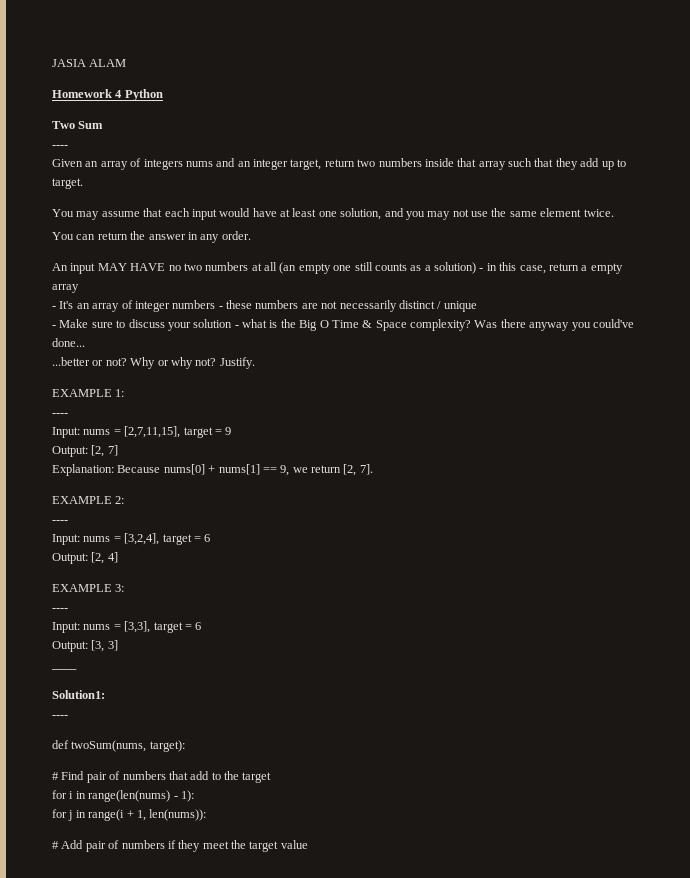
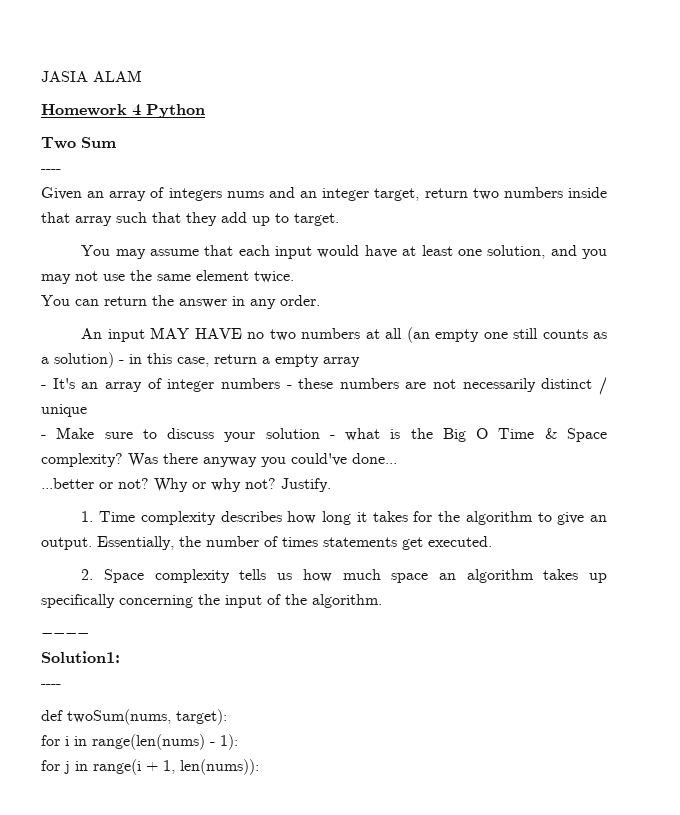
[52,389,125,397] [52,413,68,416] [52,426,232,438] [52,445,118,457] [52,464,373,476] [52,496,125,504] [52,520,68,523] [52,533,211,545] [52,552,118,564] [52,584,125,592] [52,608,68,611] [52,621,202,633] [52,640,118,652] EXAMPLE 1: // ---- // Input: nums = [2,7,11,15], target = 9 // Output: [2, 7] // Explanation: Because nums[0] + nums[1] == 9, we return [2, 7]. // EXAMPLE 2: // ---- // Input: nums = [3,2,4], target = 6 // Output: [2, 4] // EXAMPLE 3: // ---- // Input: nums = [3,3], target = 6 // Output: [3, 3] -> [81,511,608,525] [41,536,492,550] [81,569,607,583] [41,594,382,608] 1. Time complexity describes how long it takes for the algorithm to give an output. Essentially, the number of times statements get executed. // 2. Space complexity tells us how much space an algorithm takes up specifically concerning the input of the algorithm.
[52,771,272,783] // # Find pair of numbers that add to the target -> (227, 717) none
[52,840,308,852] // # Add pair of numbers if they meet the target value -> (259, 767) none

